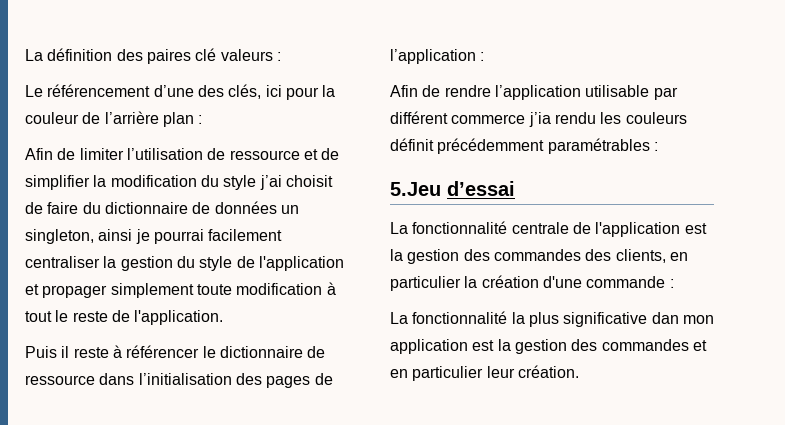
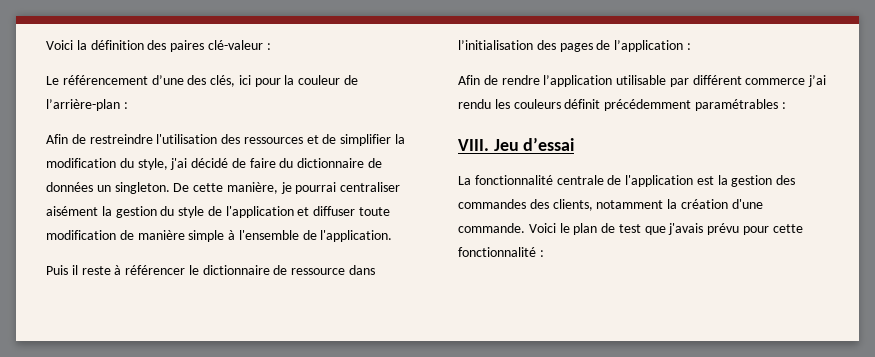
[25,49,43,61] La -> [46,40,87,50] Voici la
[195,48,273,61] clé valeurs -> [207,40,263,50] clé-valeur
[104,111,203,127] [25,148,300,160] l’arrière plan : // Afin de limiter l’utilisation de ressource -> [46,99,128,111] [46,134,303,144] l’arrière-plan : // Afin de restreindre l'utilisation des ressources
[223,175,333,190] style j’ai choisit -> [137,158,229,170] style, j'ai décidé
[25,229,283,244] [25,256,100,268] singleton, ainsi je pourrai facilement centraliser -> [114,182,401,194] [46,206,98,216] singleton. De cette manière, je pourrai centraliser aisément
[42,282,336,298] [25,310,108,322] propager simplement toute modification à tout le reste -> [313,206,391,216] [46,230,299,242] diffuser toute modification de manière simple à l'ensemble
[528,112,551,127] j’ia -> [808,75,827,87] j’ai
[390,182,441,196] 5.Jeu -> [458,139,519,151] VIII. Jeu
[669,252,688,261] [390,276,461,291] en particulier -> [596,200,664,209] notamment
[586,276,674,288] [390,311,714,327] [390,339,707,354] [390,365,579,381] commande : // La fonctionnalité la plus significative dan mon application est la gestion des commandes et en particulier leur création. -> [458,223,803,235] [458,247,544,257] commande. Voici le plan de test que j'avais prévu pour cette fonctionnalité :

